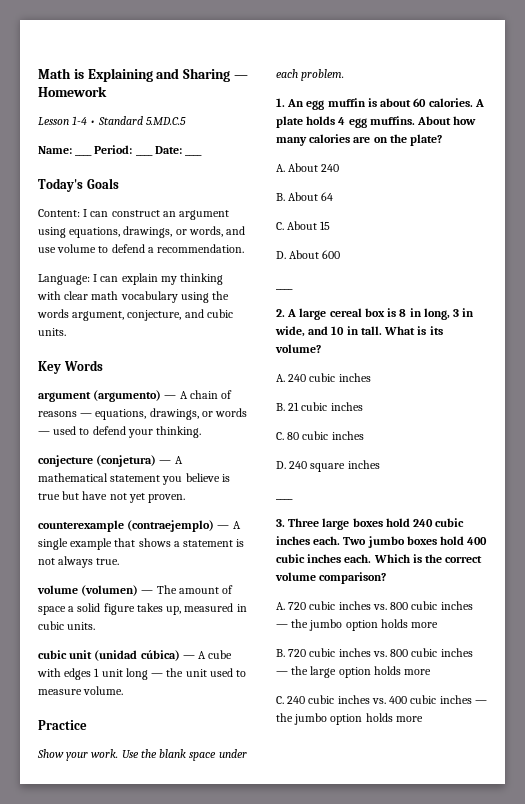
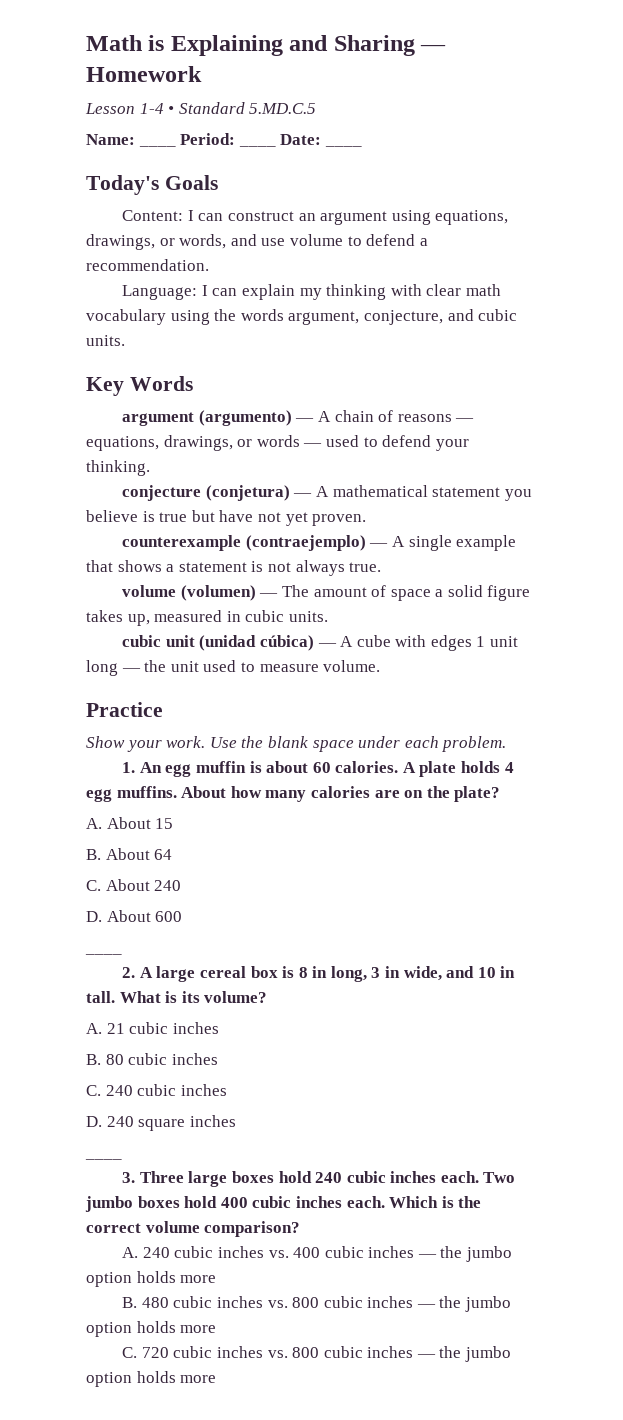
[321,164,340,172] 240 -> [155,818,174,829] 15
[320,221,331,230] 15 -> [154,880,182,891] 240
[288,374,307,382] 240 -> [106,1023,125,1034] 21
[288,402,300,411] 21 -> [105,1054,124,1065] 80
[287,432,300,440] 80 -> [105,1085,133,1096] 240
(285, 606) none -> [142,1246,513,1262] [86,1271,217,1287] [122,1296,512,1312] [86,1321,217,1337] [122,1347,138,1358] 240 cubic inches vs. 400 cubic inches — the jumbo option holds more // B. 480 cubic inches vs. 800 cubic inches — the jumbo option holds more // C.
[276,648,473,657] [276,666,432,678] [276,695,487,704] [276,713,423,725] // B. 720 cubic inches vs. 800 cubic inches — the large option holds more // C. 240 cubic inches vs. 400 cubic inches — the jumbo option holds more -> (217, 1379) none

